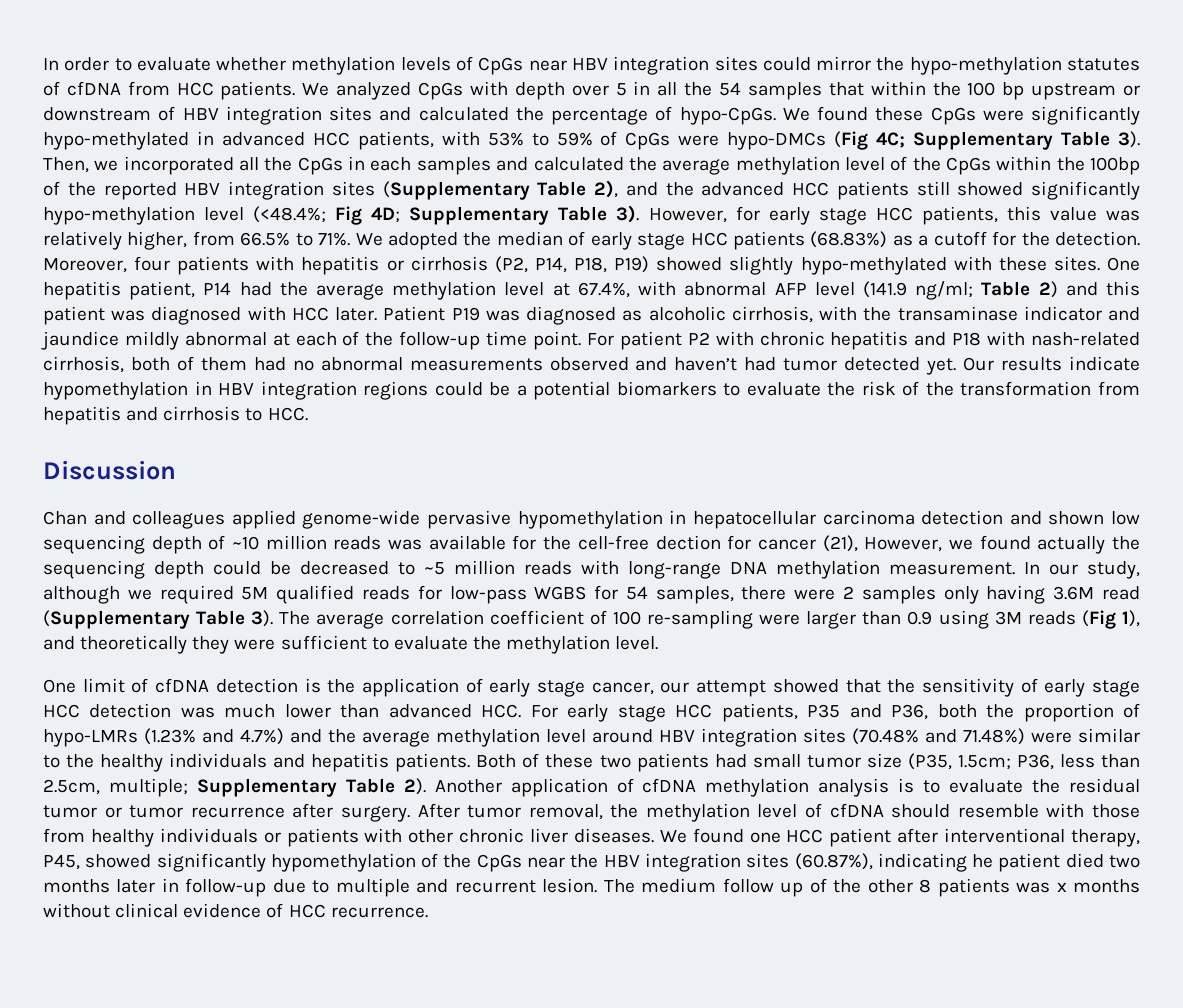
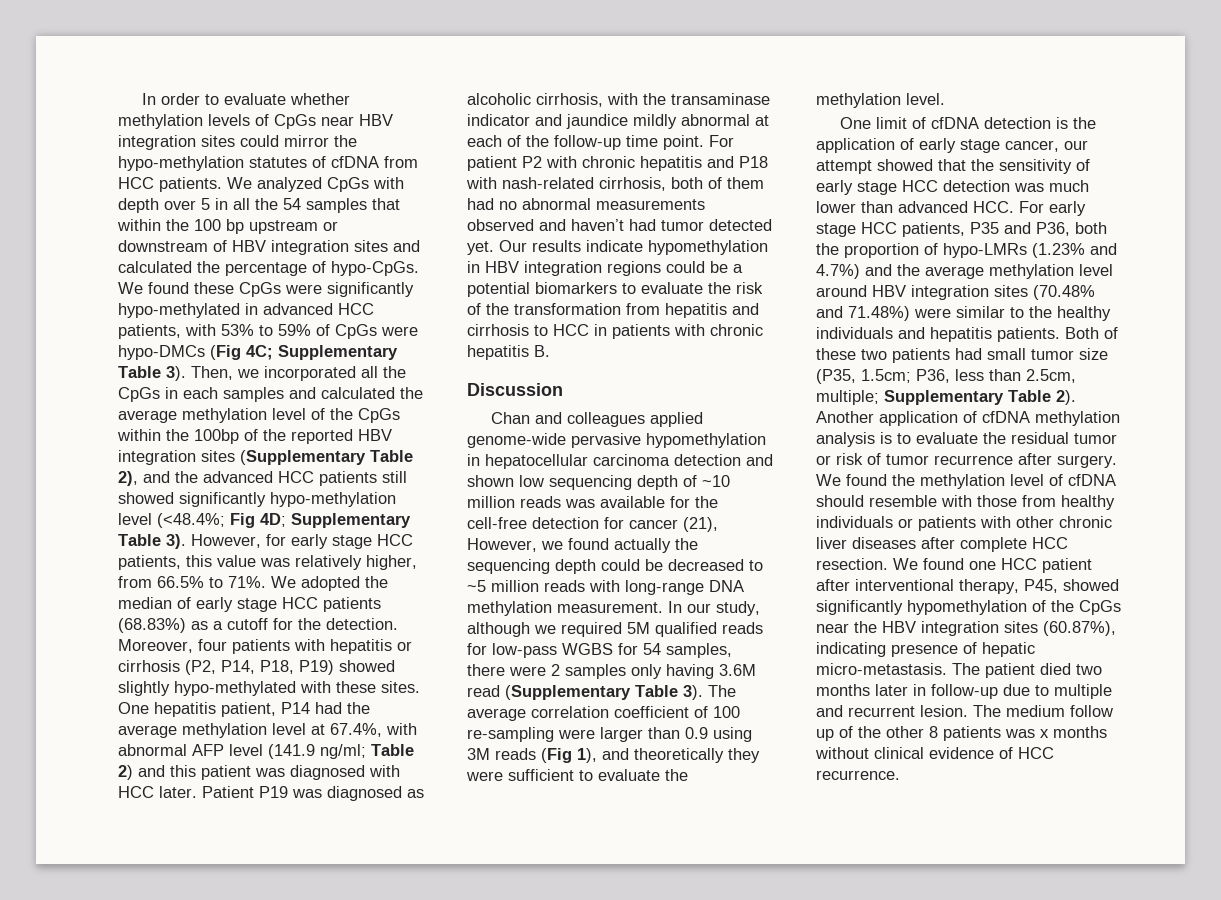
[267,407,308,421] HCC. -> [553,324,763,339] [467,345,550,360] HCC in patients with chronic hepatitis B.
[655,535,721,550] dection -> [532,517,599,529] detection
(122, 812) none -> [836,453,881,465] risk of
[417,803,603,820] After tumor removal, -> [816,474,887,486] We found
[573,828,654,843] diseases. -> [852,537,1068,552] [816,558,888,570] diseases after complete HCC resection.
[972,854,994,868] he -> [891,642,1035,657] [816,663,980,675] presence of hepatic micro-metastasis. The

